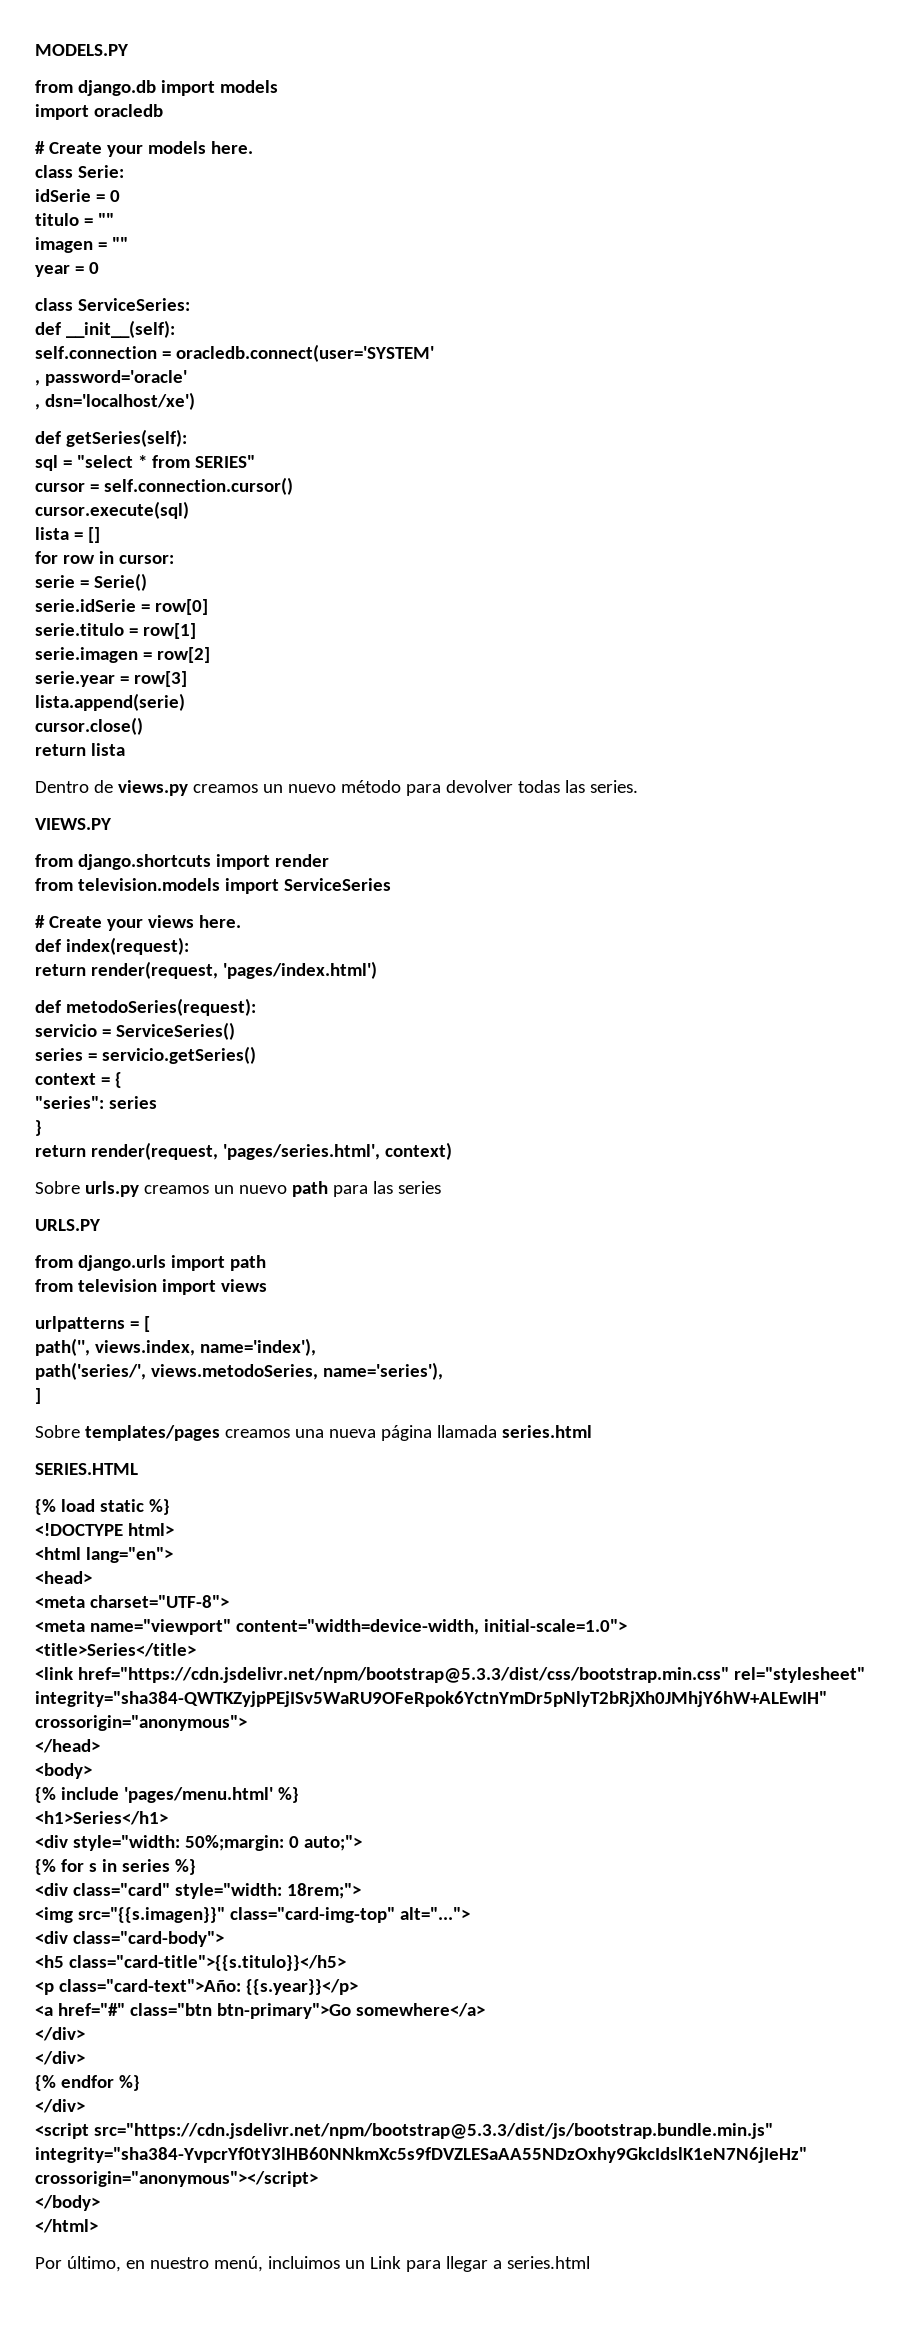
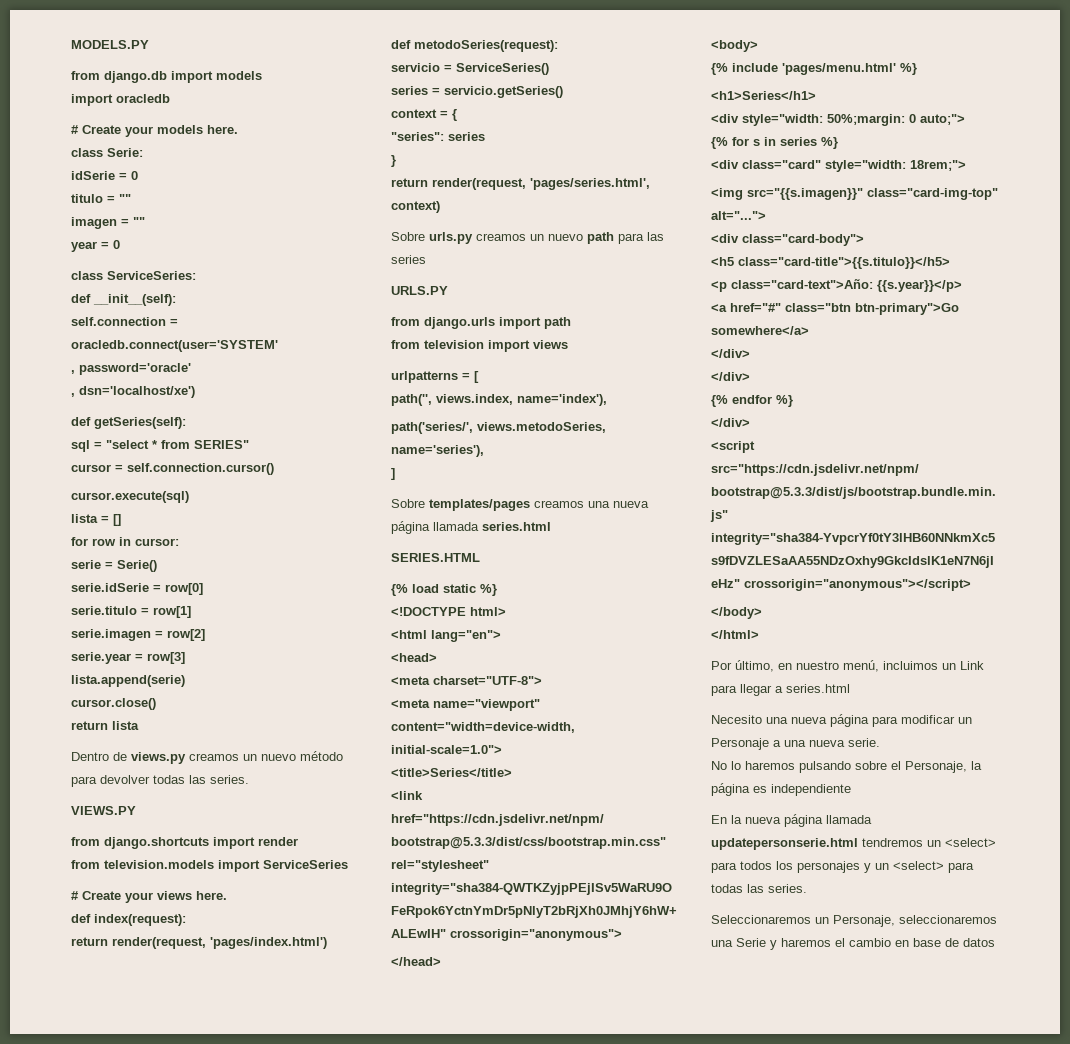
(590, 2262) none -> [711,714,972,727] [711,738,880,750] [711,761,982,773] [711,783,851,796] [711,814,872,827] [711,838,996,850] [711,861,974,873] [711,884,807,893] [711,915,997,927] [711,938,995,950] // Necesito una nueva página para modificar un Personaje a una nueva serie. // No lo haremos pulsando sobre el Personaje, la página es independiente // En la nueva página llamada updatepersonserie.html tendremos un <select> para todos los personajes y un <select> para todas las series. // Seleccionaremos un Personaje, seleccionaremos una Serie y haremos el cambio en base de datos

